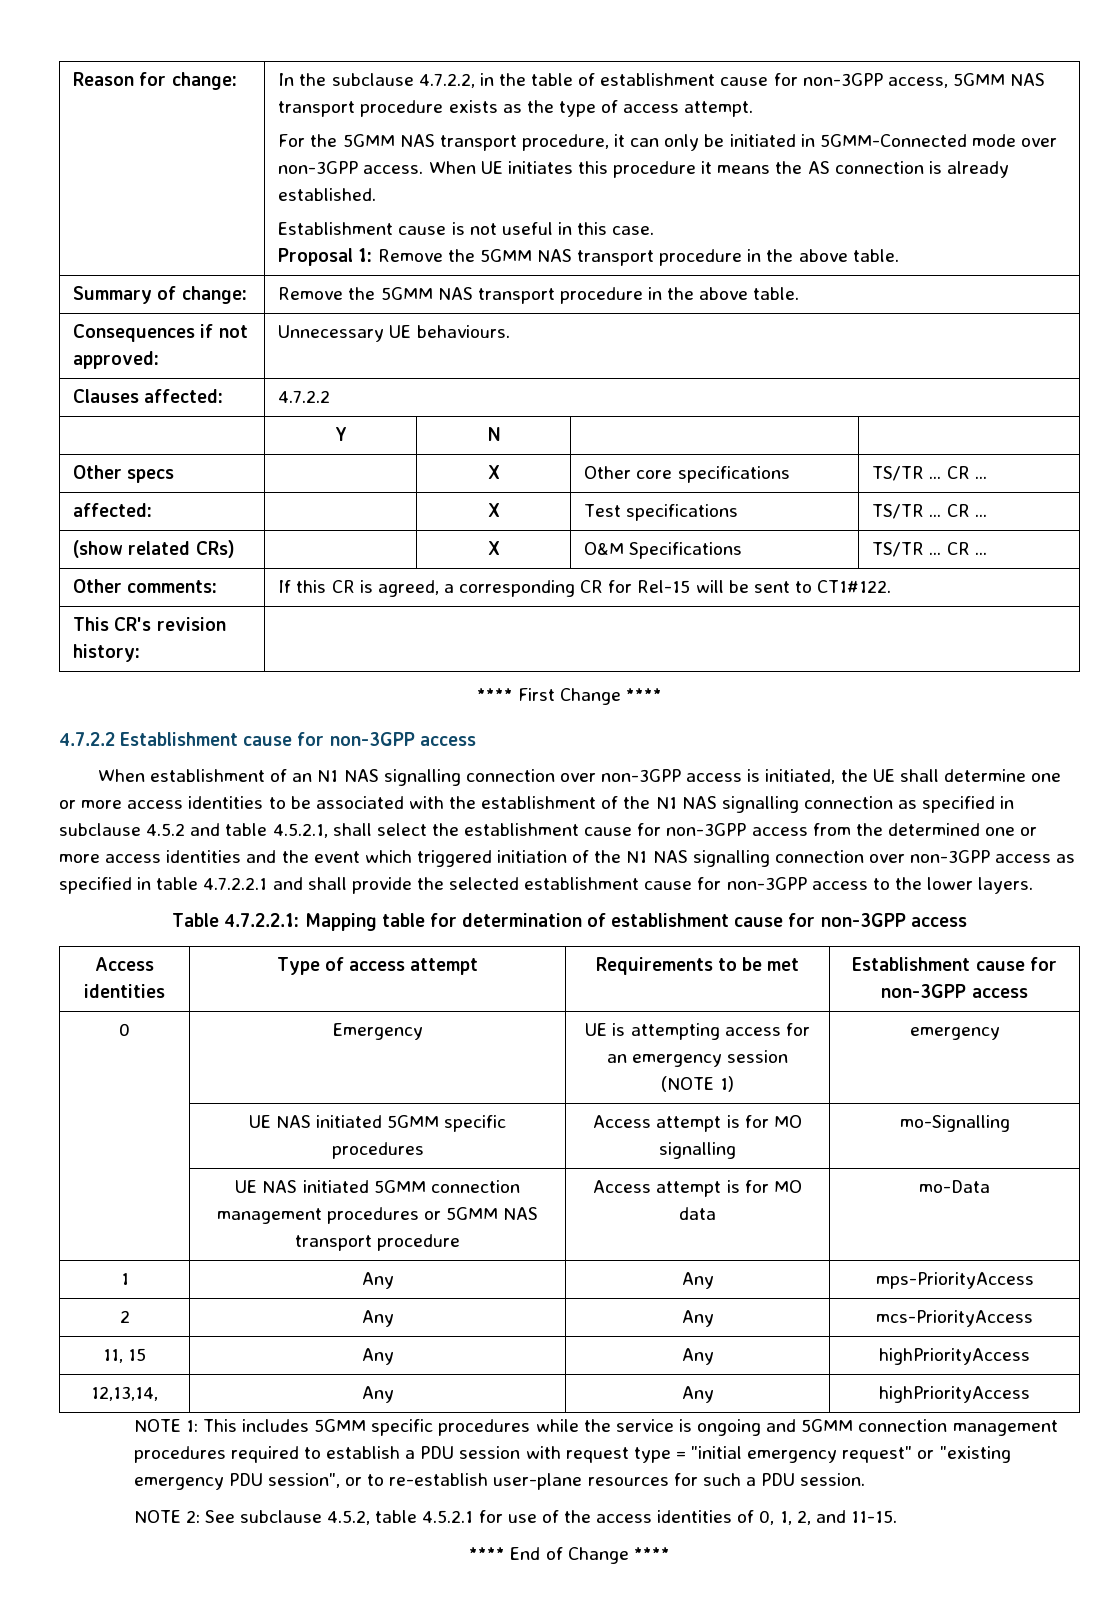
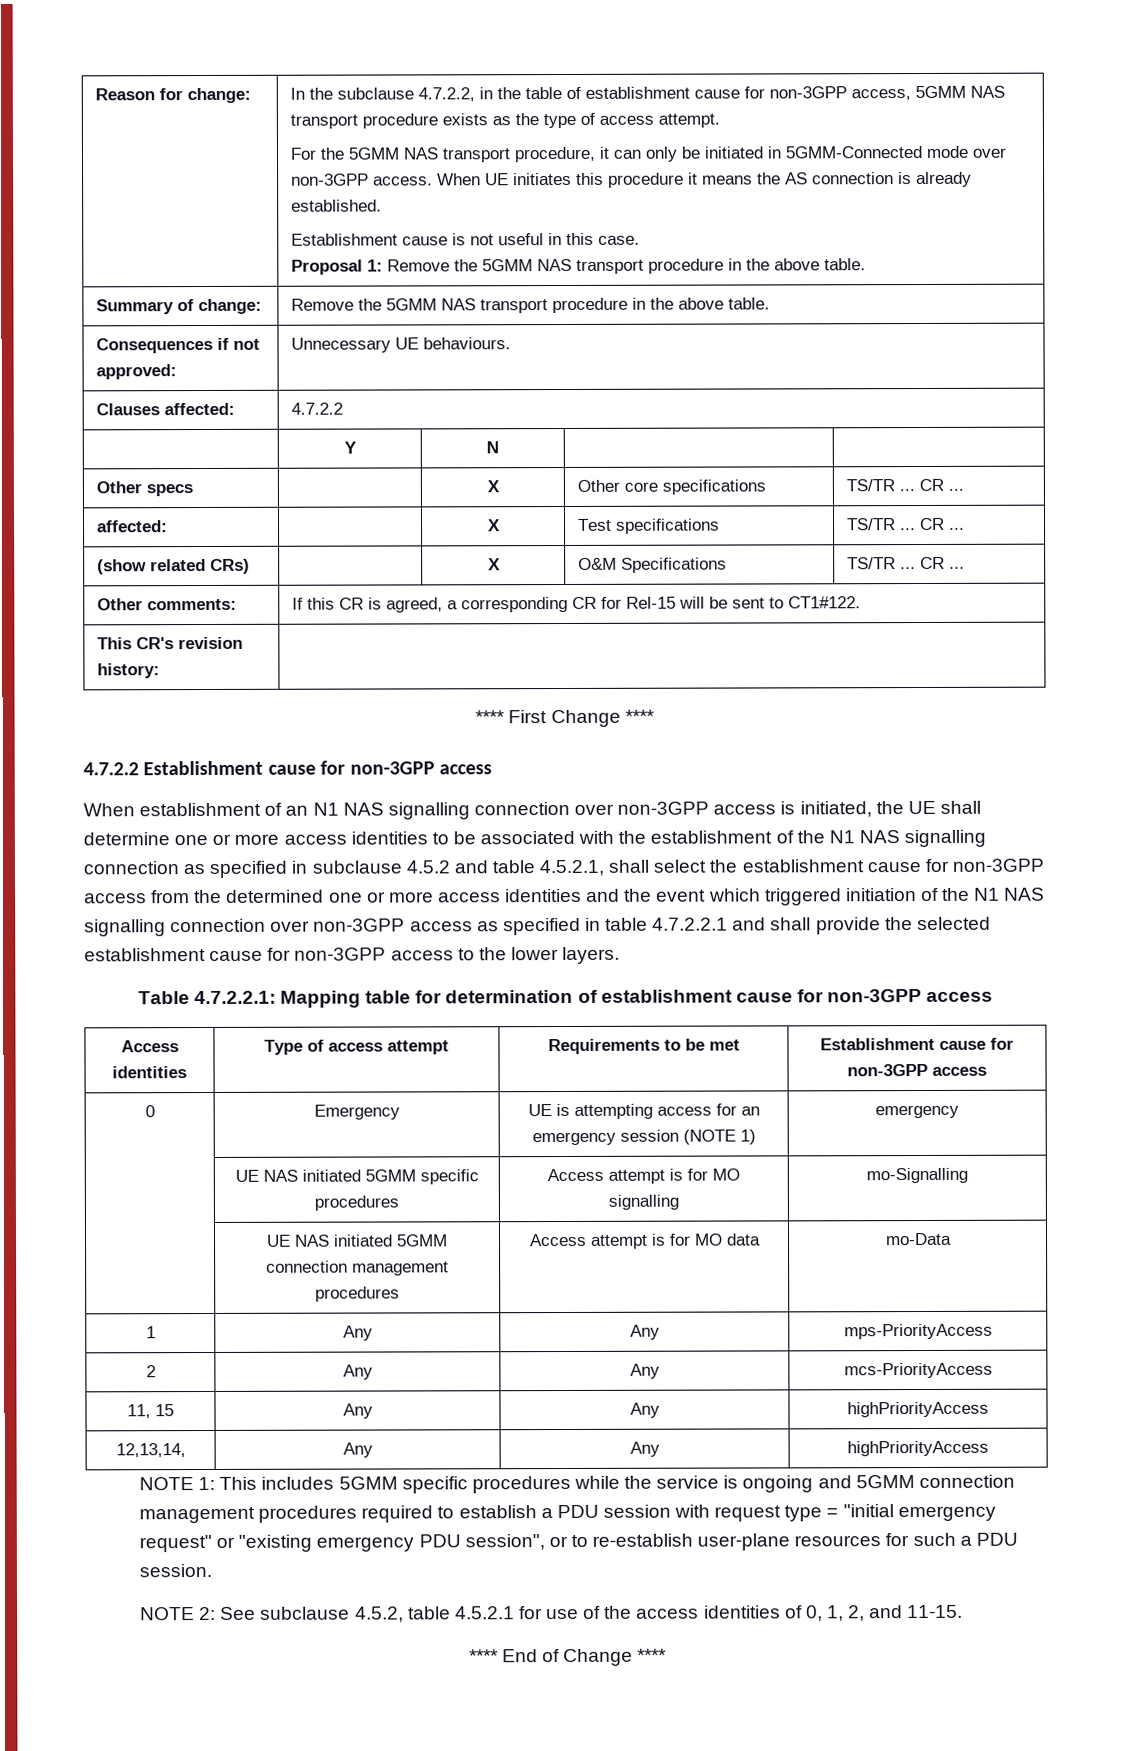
[424,1207,539,1220] [294,1234,461,1251] or 5GMM NAS transport procedure -> (400, 1294) none

